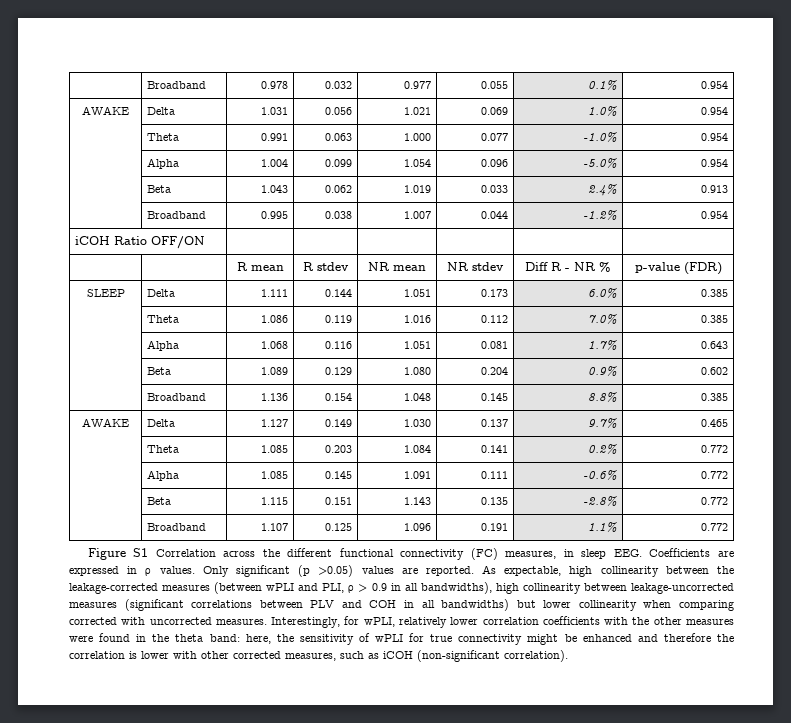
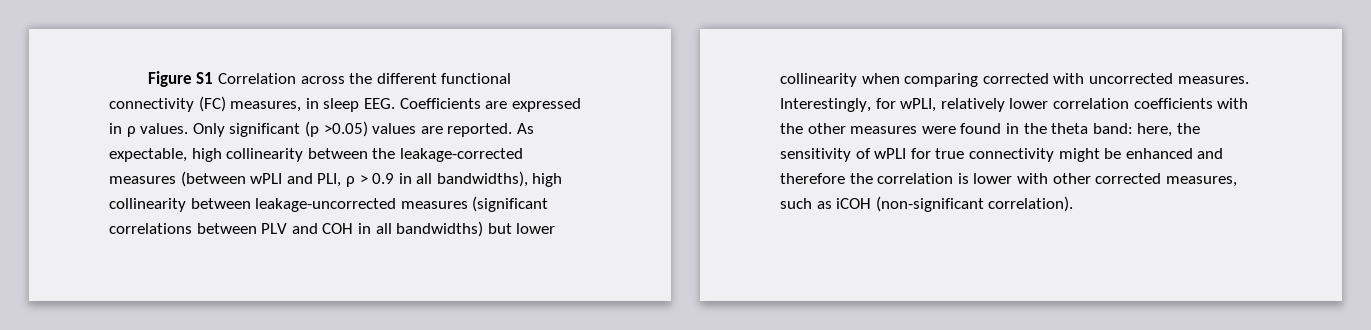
[147,81,207,89] [260,81,288,89] [324,81,352,89] [403,81,431,89] [480,81,508,89] [587,80,617,90] [700,81,728,89] [82,106,129,115] [147,107,176,115] [260,107,288,115] [324,107,352,115] [403,107,431,115] [480,107,508,115] [587,106,617,116] [700,107,728,115] [147,133,180,141] [260,133,288,141] [324,133,352,141] [403,133,431,141] [480,133,508,141] [582,132,617,142] [700,133,728,141] [147,158,180,169] [260,159,288,167] [324,159,352,167] [403,159,431,167] [480,159,508,167] [582,158,617,168] [700,159,728,167] [147,185,172,193] [260,185,288,193] [324,185,352,193] [403,185,431,193] [480,185,508,193] [587,184,617,196] [700,185,728,193] [147,211,207,219] [260,211,288,219] [324,211,352,219] [403,211,431,219] [480,211,508,219] [582,210,617,220] [700,211,728,219] [75,236,206,249] [236,262,284,271] [303,262,349,271] [368,262,426,271] [447,262,504,271] [525,262,611,272] [634,262,722,275] [86,289,125,297] [147,289,176,297] [260,289,288,297] [324,289,352,297] [403,289,431,297] [480,289,508,297] [587,288,617,298] [700,289,728,297] [147,315,180,323] [260,315,288,323] [324,315,352,323] [403,315,431,323] [480,315,508,323] [587,314,617,324] [700,315,728,323] [147,340,180,351] [260,341,288,349] [324,341,352,349] [403,341,431,349] [480,341,508,349] [587,340,617,350] [700,341,728,349] [147,367,172,375] [260,367,288,375] [324,367,352,375] [403,367,431,375] [480,367,508,375] [587,366,617,376] [700,367,728,375] [147,393,207,401] [260,393,288,401] [324,393,352,401] [403,393,431,401] [480,393,508,401] [587,392,617,402] [700,393,728,401] [82,418,129,427] [147,419,176,427] [260,419,288,427] [324,419,352,427] [403,419,431,427] [480,419,508,427] [587,418,617,428] [700,419,728,427] [147,445,180,453] [260,445,288,453] [324,445,352,453] [403,445,431,453] [480,445,508,453] [587,444,617,454] [700,445,728,453] [147,470,180,481] [260,471,288,479] [324,471,352,479] [403,471,431,479] [480,471,508,479] [582,470,617,480] [700,471,728,479] [147,497,172,505] [260,497,288,505] [324,497,352,505] [403,497,431,505] [480,497,508,505] [582,496,617,506] [700,497,728,505] [147,523,207,531] [260,523,288,531] [324,523,352,531] [403,523,431,531] [480,523,508,531] [587,522,617,532] [700,523,728,531] | Broadband | 0.978 | 0.032 | 0.977 | 0.055 | 0.1% | 0.954 // AWAKE | Delta | 1.031 | 0.056 | 1.021 | 0.069 | 1.0% | 0.954 // | Theta | 0.991 | 0.063 | 1.000 | 0.077 | -1.0% | 0.954 // | Alpha | 1.004 | 0.099 | 1.054 | 0.096 | -5.0% | 0.954 // | Beta | 1.043 | 0.062 | 1.019 | 0.033 | 2.4% | 0.913 // | Broadband | 0.995 | 0.038 | 1.007 | 0.044 | -1.2% | 0.954 // iCOH Ratio OFF/ON | | | | | | // | | R mean | R stdev | NR mean | NR stdev | Diff R - NR % | p-value (FDR) // SLEEP | Delta | 1.111 | 0.144 | 1.051 | 0.173 | 6.0% | 0.385 // | Theta | 1.086 | 0.119 | 1.016 | 0.112 | 7.0% | 0.385 // | Alpha | 1.068 | 0.116 | 1.051 | 0.081 | 1.7% | 0.643 // | Beta | 1.089 | 0.129 | 1.080 | 0.204 | 0.9% | 0.602 // | Broadband | 1.136 | 0.154 | 1.048 | 0.145 | 8.8% | 0.385 // AWAKE | Delta | 1.127 | 0.149 | 1.030 | 0.137 | 9.7% | 0.465 // | Theta | 1.085 | 0.203 | 1.084 | 0.141 | 0.2% | 0.772 // | Alpha | 1.085 | 0.145 | 1.091 | 0.111 | -0.6% | 0.772 // | Beta | 1.115 | 0.151 | 1.143 | 0.135 | -2.8% | 0.772 // | Broadband | 1.107 | 0.125 | 1.096 | 0.191 | 1.1% | 0.772 // -> (147, 79) none

